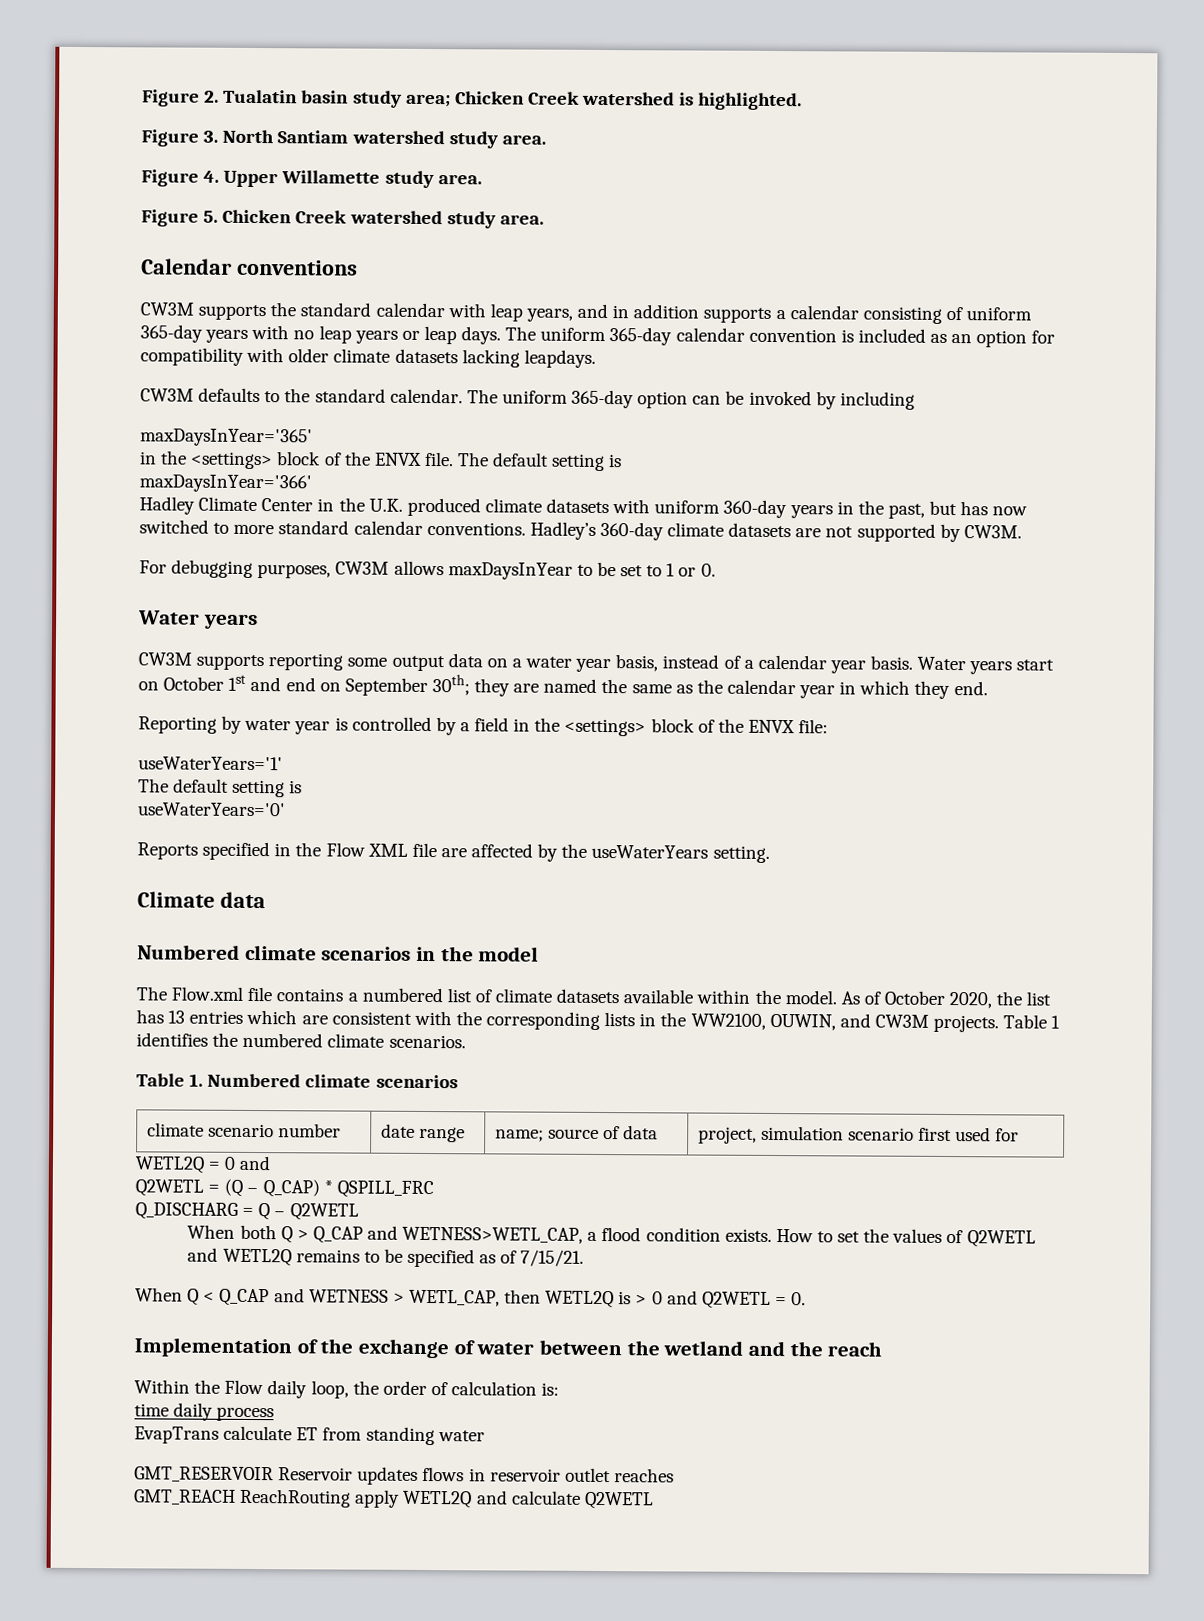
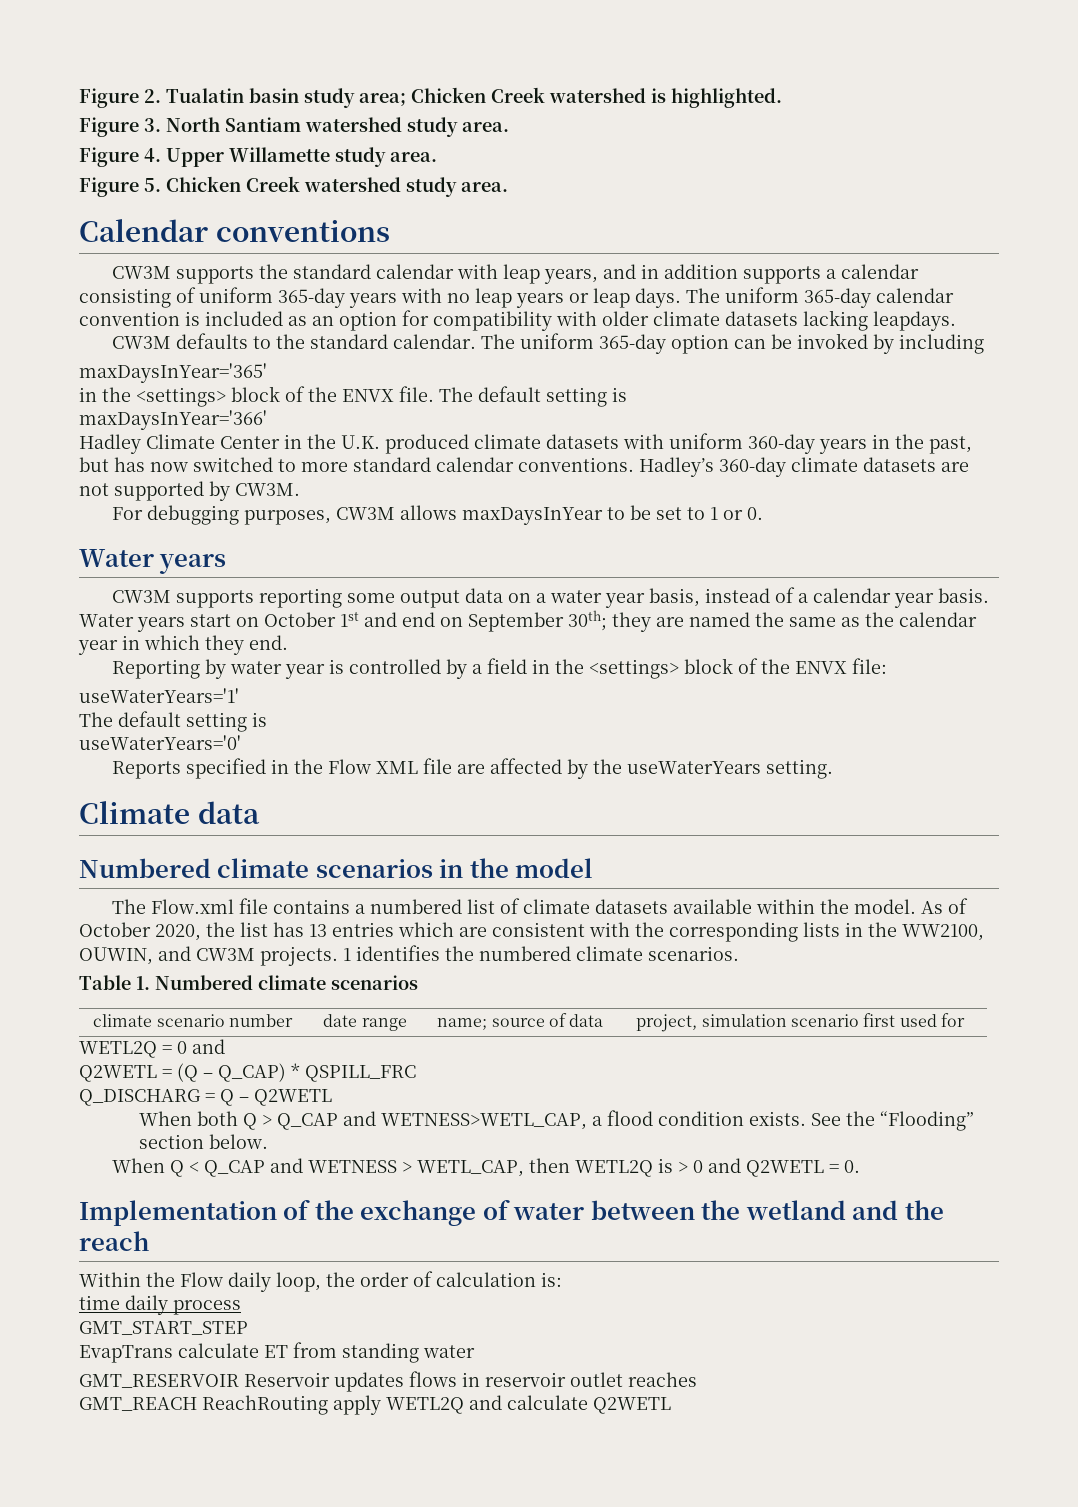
[1003,1014,1048,1029] Table -> (338, 956) none
[775,1228,1036,1248] [187,1247,585,1268] How to set the values of Q2WETL and WETL2Q remains to be specified as of 7/15/21. -> [811,1111,975,1131] [139,1134,269,1149] See the “Flooding” section below.
(275, 1414) none -> [79,1321,248,1335] // GMT_START_STEP

